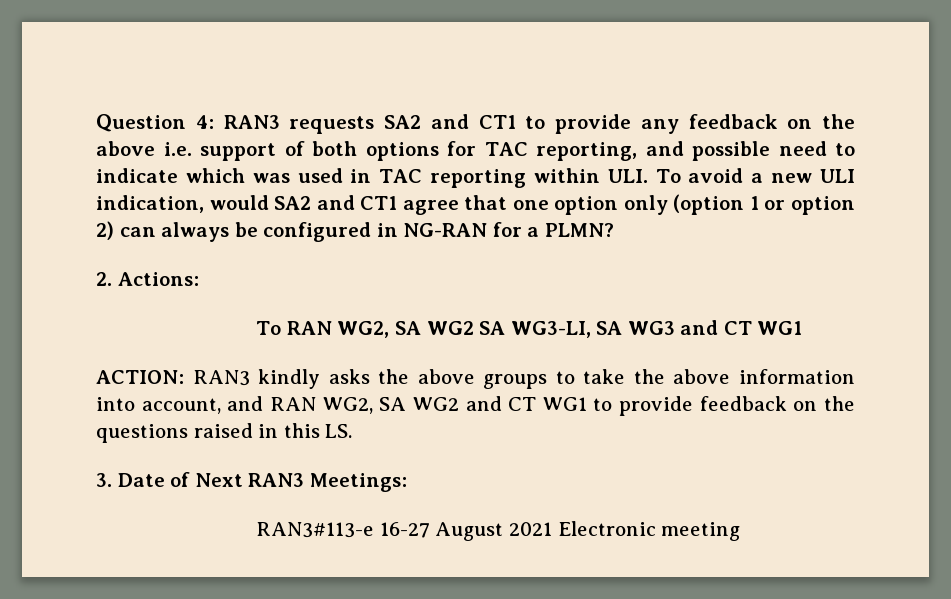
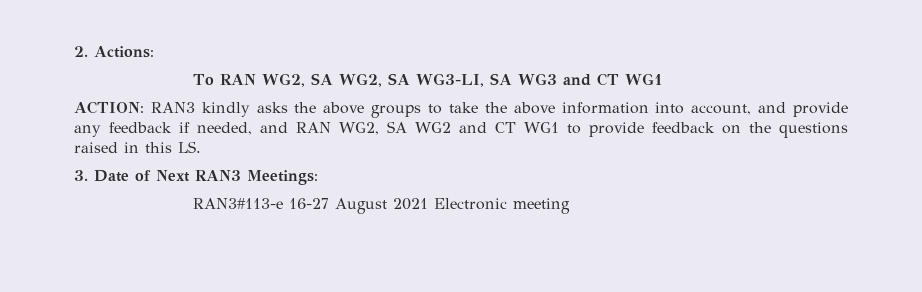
[96,114,855,134] [96,141,856,161] [96,168,856,188] [96,194,856,215] [96,221,614,242] Question 4: RAN3 requests SA2 and CT1 to provide any feedback on the above i.e. support of both options for TAC reporting, and possible need to indicate which was used in TAC reporting within ULI. To avoid a new ULI indication, would SA2 and CT1 agree that one option only (option 1 or option 2) can always be configured in NG-RAN for a PLMN? // -> (74, 51) none
[426,321,474,335] WG2 -> [339,73,383,87] WG2,
(264, 403) none -> [793,102,849,117] [74,122,288,137] provide any feedback if needed, and

